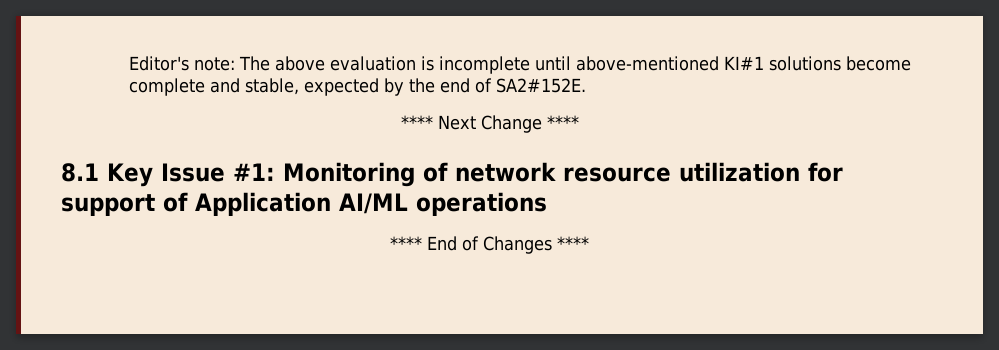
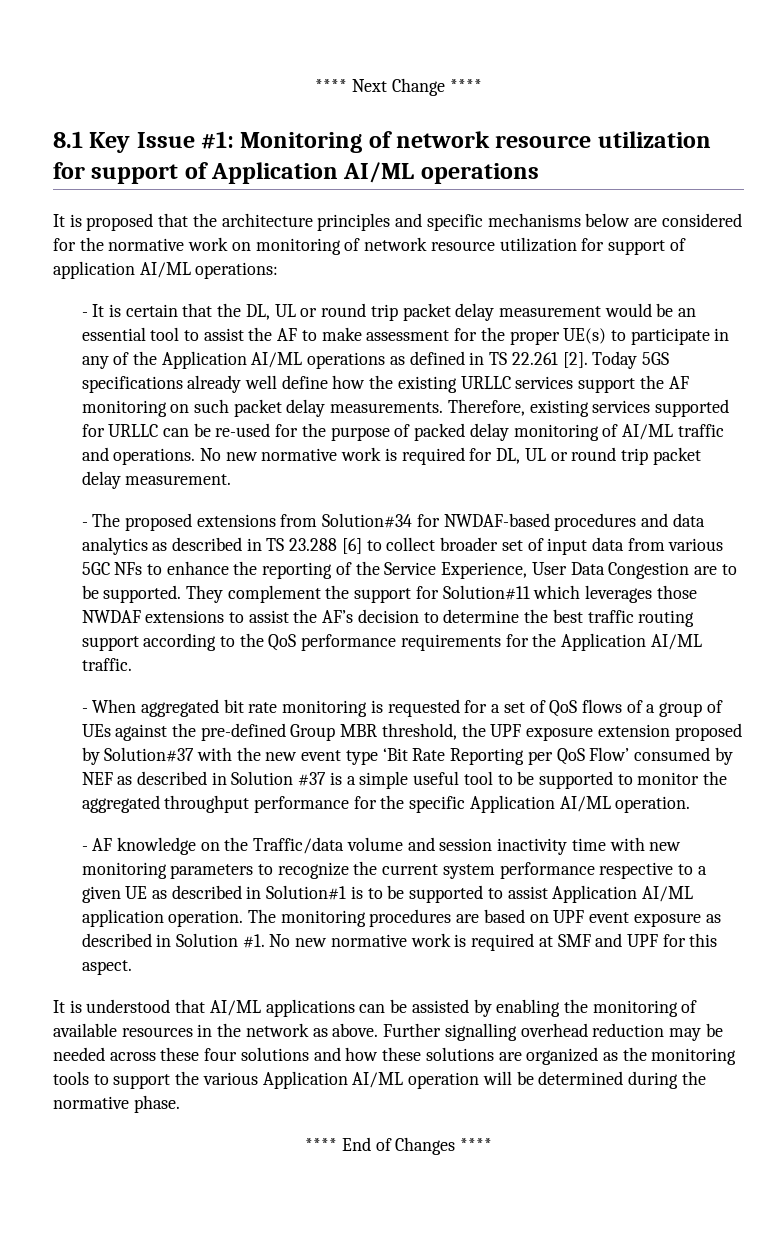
[128,56,911,74] [128,78,586,96] Editor's note: The above evaluation is incomplete until above-mentioned KI#1 solutions become complete and stable, expected by the end of SA2#152E. // -> (315, 85) none
(547, 204) none -> [53,213,742,231] [53,237,686,255] [53,261,279,279] [81,303,697,321] [81,327,730,345] [81,351,669,369] [81,375,689,393] [81,399,730,417] [81,423,724,441] [81,447,701,465] [81,471,232,489] [81,513,705,531] [81,537,724,555] [81,561,737,579] [81,585,697,603] [81,609,695,627] [81,633,702,651] [81,658,132,671] [81,699,723,717] [81,723,742,741] [81,747,733,765] [81,771,728,789] [81,795,691,813] [81,837,682,855] [81,861,707,879] [81,885,693,903] [81,909,721,927] [81,933,718,951] [81,960,132,975] [53,999,698,1017] [53,1023,723,1041] [53,1047,737,1065] [53,1071,706,1089] [53,1095,180,1113] // It is proposed that the architecture principles and specific mechanisms below are considered for the normative work on monitoring of network resource utilization for support of application AI/ML operations: // - It is certain that the DL, UL or round trip packet delay measurement would be an essential tool to assist the AF to make assessment for the proper UE(s) to participate in any of the Application AI/ML operations as defined in TS 22.261 [2]. Today 5GS specifications already well define how the existing URLLC services support the AF monitoring on such packet delay measurements. Therefore, existing services supported for URLLC can be re-used for the purpose of packed delay monitoring of AI/ML traffic and operations. No new normative work is required for DL, UL or round trip packet delay measurement. // - The proposed extensions from Solution#34 for NWDAF-based procedures and data analytics as described in TS 23.288 [6] to collect broader set of input data from various 5GC NFs to enhance the reporting of the Service Experience, User Data Congestion are to be supported. They complement the support for Solution#11 which leverages those NWDAF extensions to assist the AF’s decision to determine the best traffic routing support according to the QoS performance requirements for the Application AI/ML traffic. // - When aggregated bit rate monitoring is requested for a set of QoS flows of a group of UEs against the pre-defined Group MBR threshold, the UPF exposure extension proposed by Solution#37 with the new event type ‘Bit Rate Reporting per QoS Flow’ consumed by NEF as described in Solution #37 is a simple useful tool to be supported to monitor the aggregated throughput performance for the specific Application AI/ML operation. // - AF knowledge on the Traffic/data volume and session inactivity time with new monitoring parameters to recognize the current system performance respective to a given UE as described in Solution#1 is to be supported to assist Application AI/ML application operation. The monitoring procedures are based on UPF event exposure as described in Solution #1. No new normative work is required at SMF and UPF for this aspect. // It is understood that AI/ML applications can be assisted by enabling the monitoring of available resources in the network as above. Further signalling overhead reduction may be needed across these four solutions and how these solutions are organized as the monitoring tools to support the various Application AI/ML operation will be determined during the normative phase.

